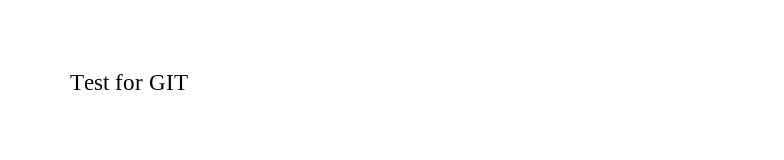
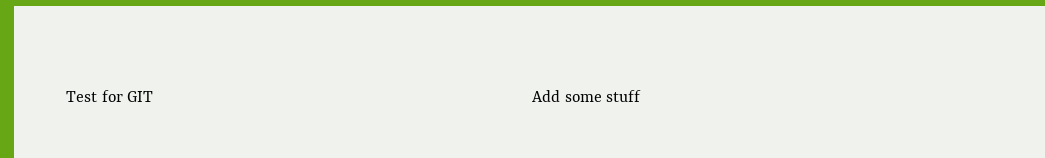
(189, 82) none -> [532,90,642,102] // Add some stuff

